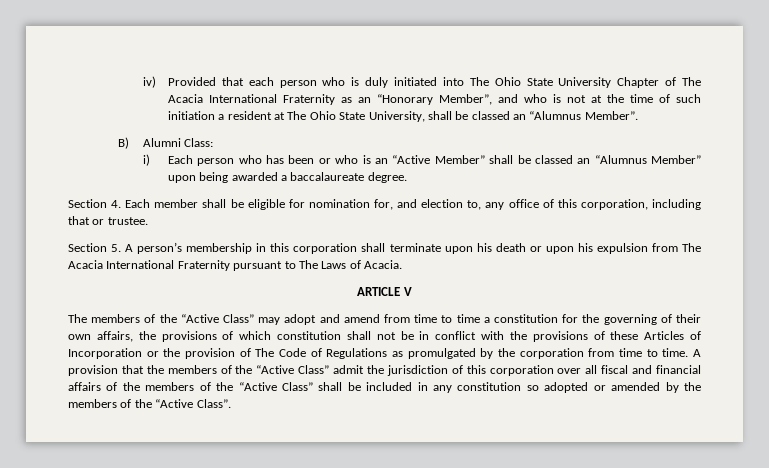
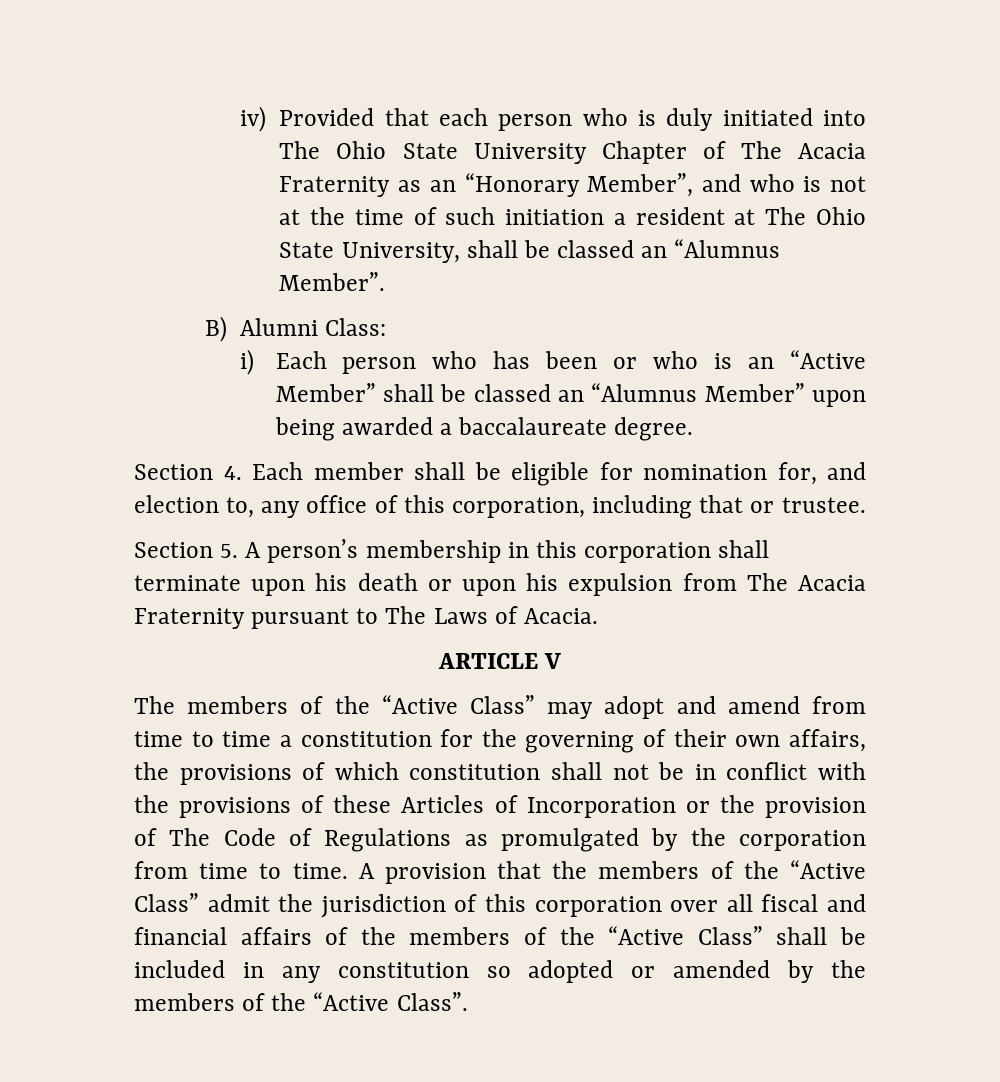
[208,94,277,103] International -> (866, 151) none
[106,260,175,269] International -> (867, 583) none

